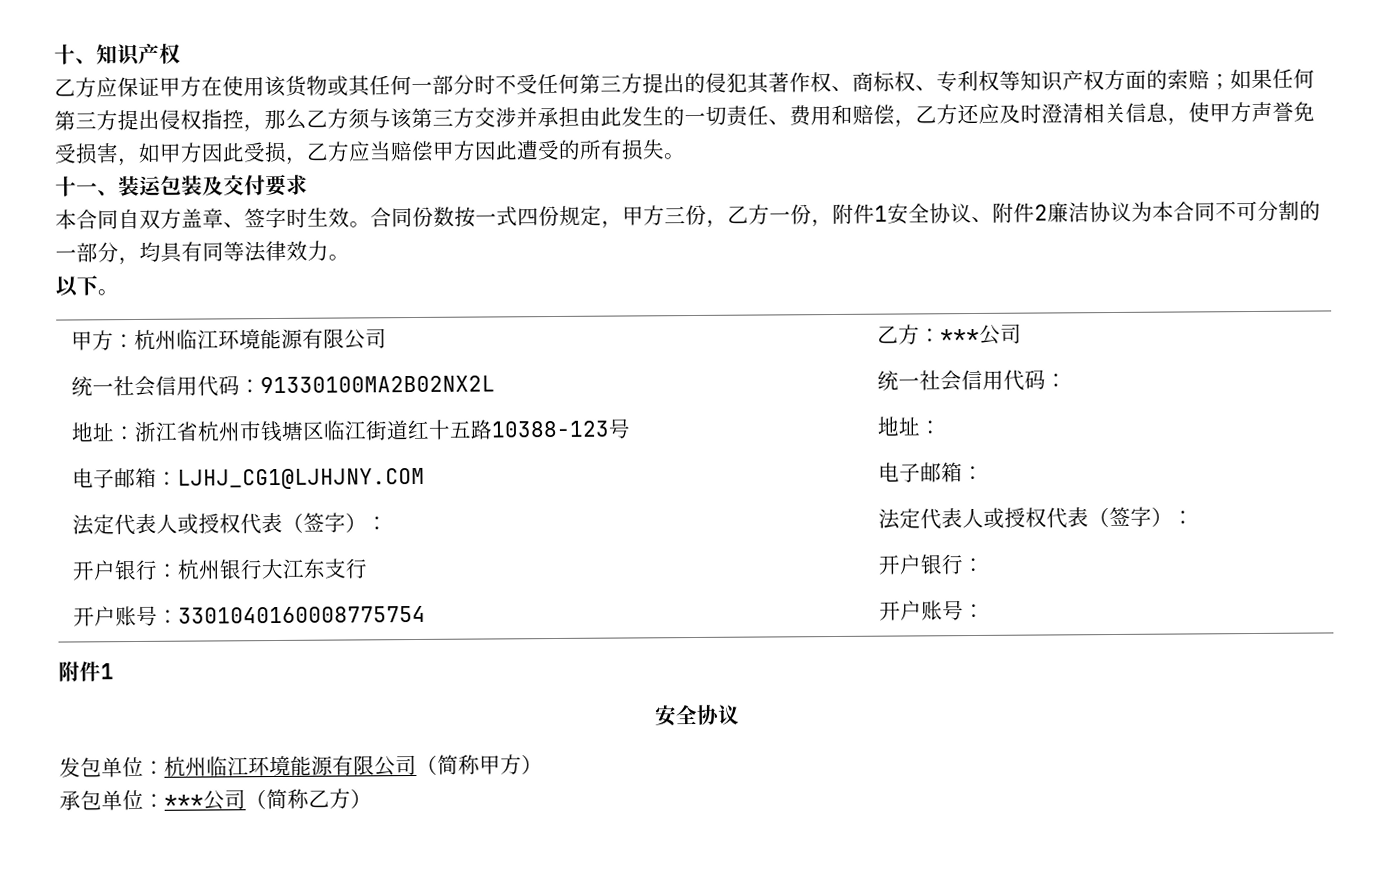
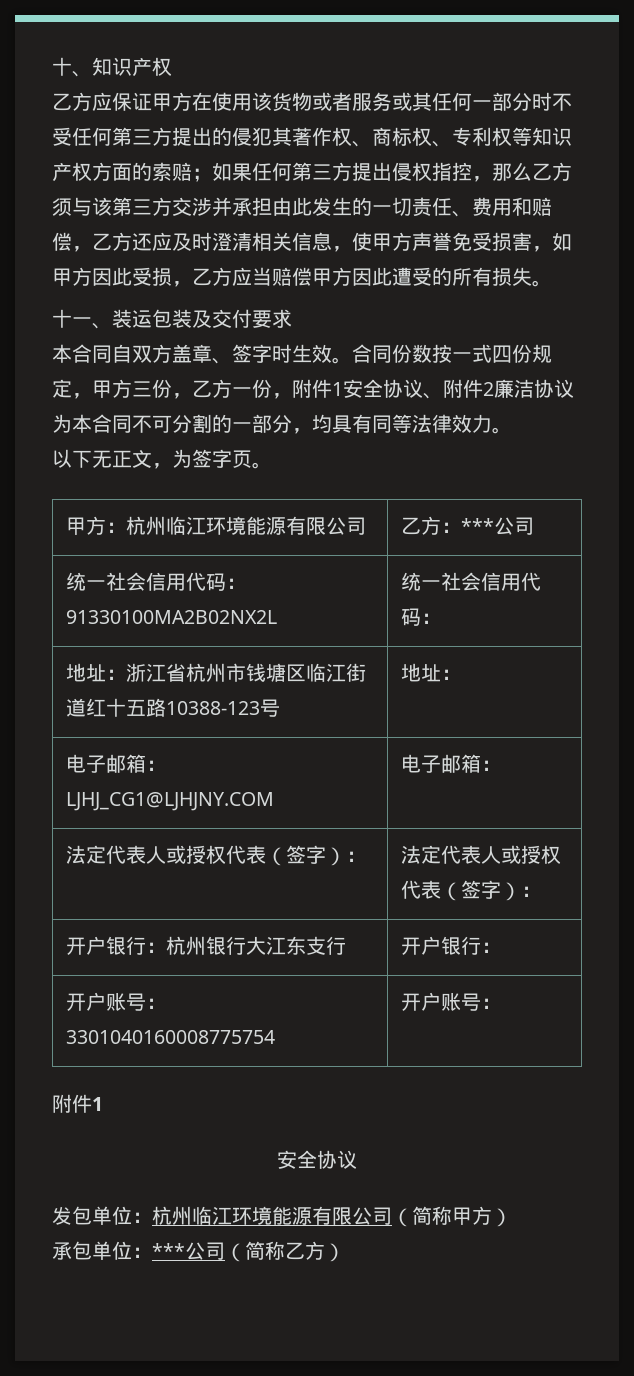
(349, 86) none -> [332,92,412,111] 者服务或
(98, 285) none -> [92,449,252,469] 无正文，为签字页

